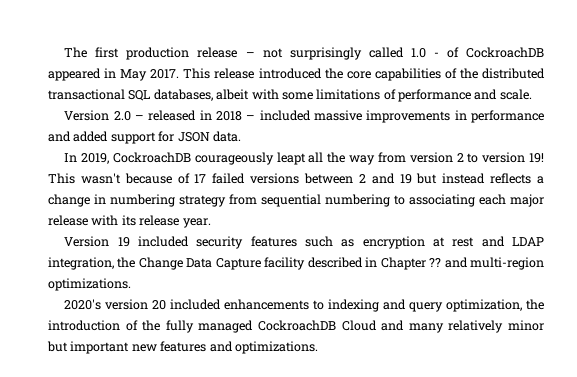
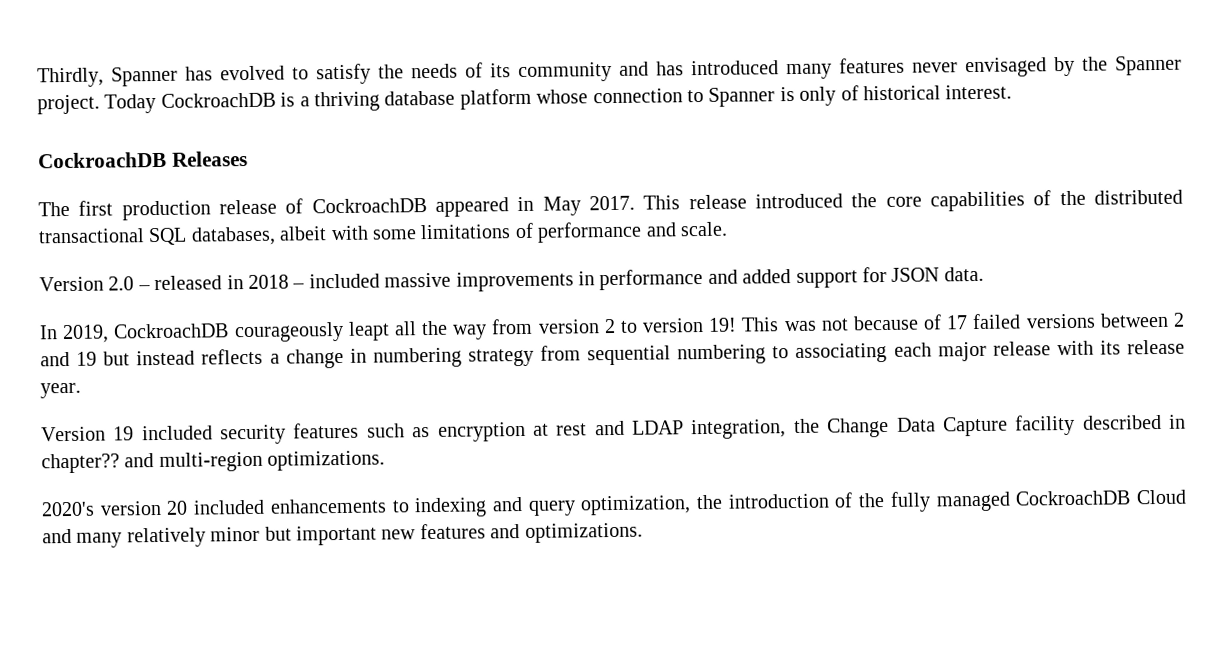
[64,47,439,60] The first production release – not surprisingly called 1.0 - -> [37,55,1182,88] [37,84,1013,115] [38,151,248,169] [38,199,277,221] Thirdly, Spanner has evolved to satisfy the needs of its community and has introduced many features never envisaged by the Spanner project. Today CockroachDB is a thriving database platform whose connection to Spanner is only of historical interest. // CockroachDB Releases // The first production release
[80,173,121,184] wasn't -> [783,318,849,332] was not
[380,257,442,270] Chapter ?? -> [41,453,120,474] chapter??

